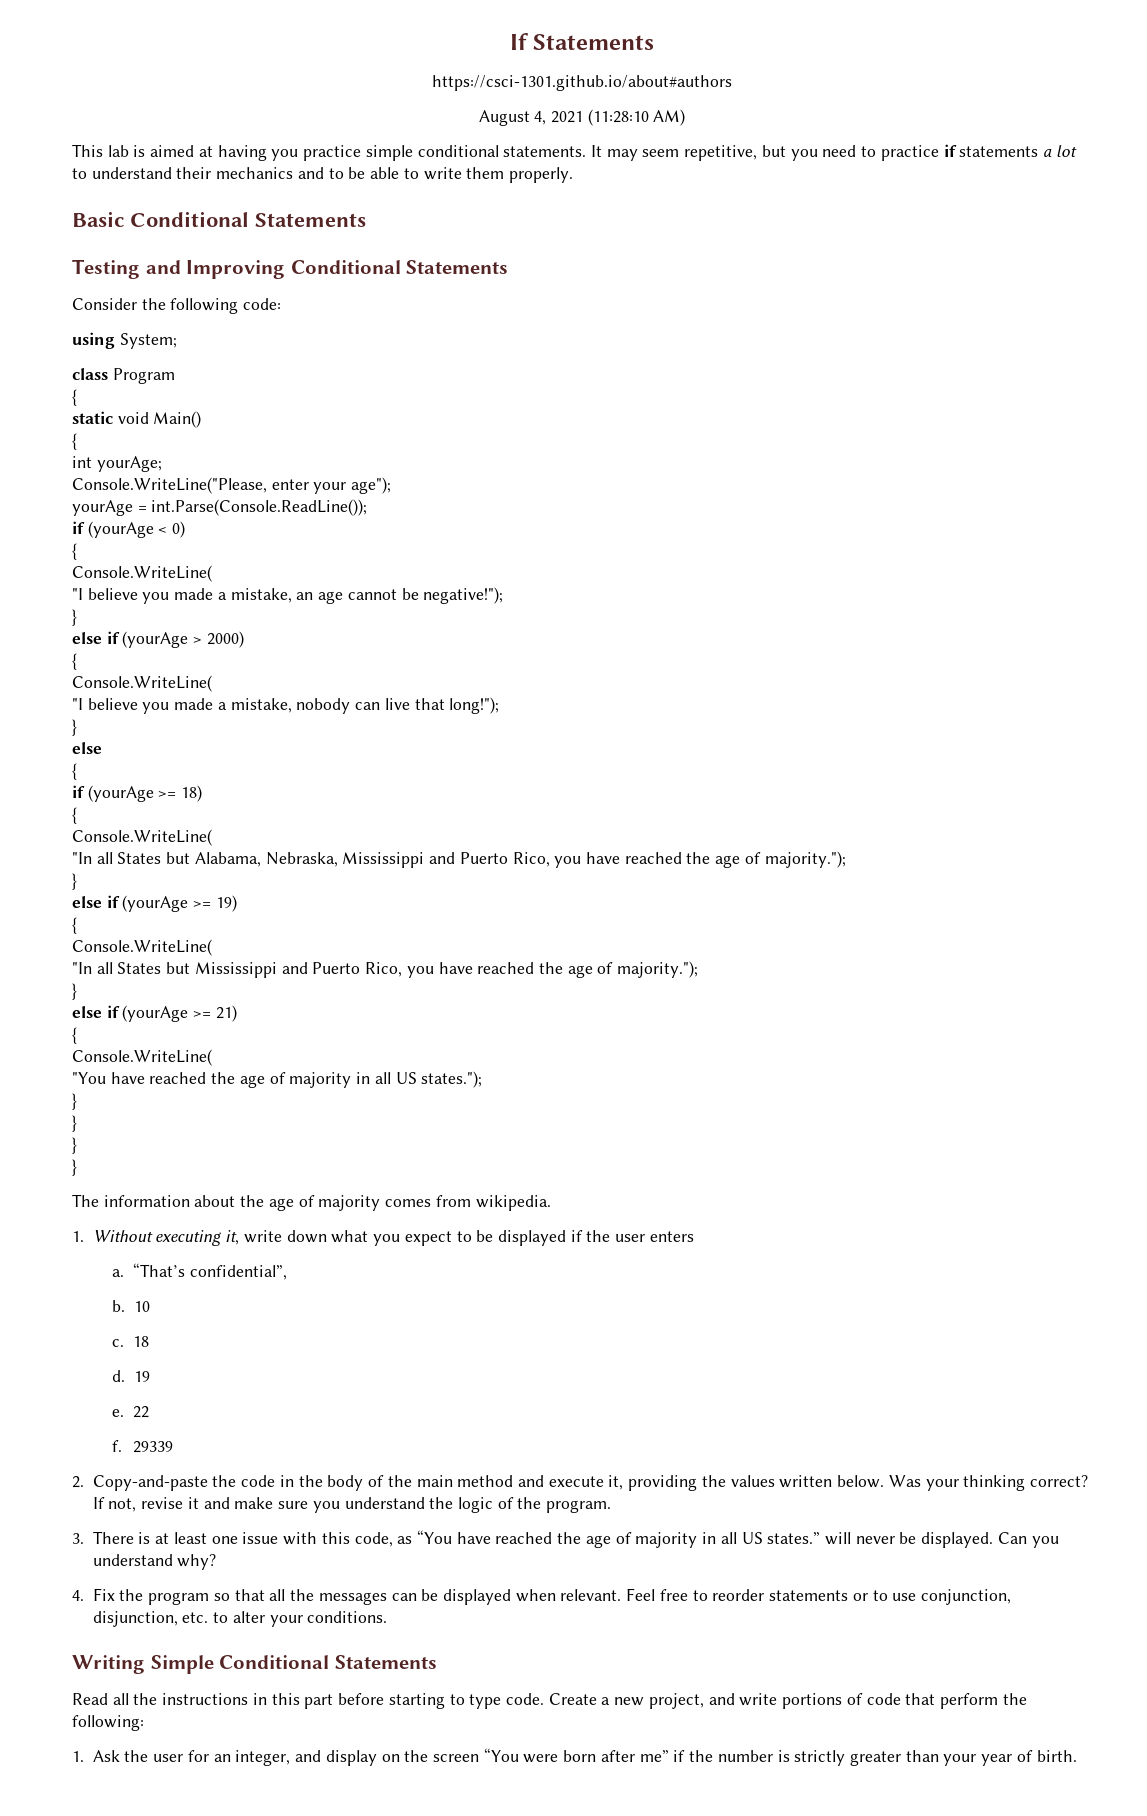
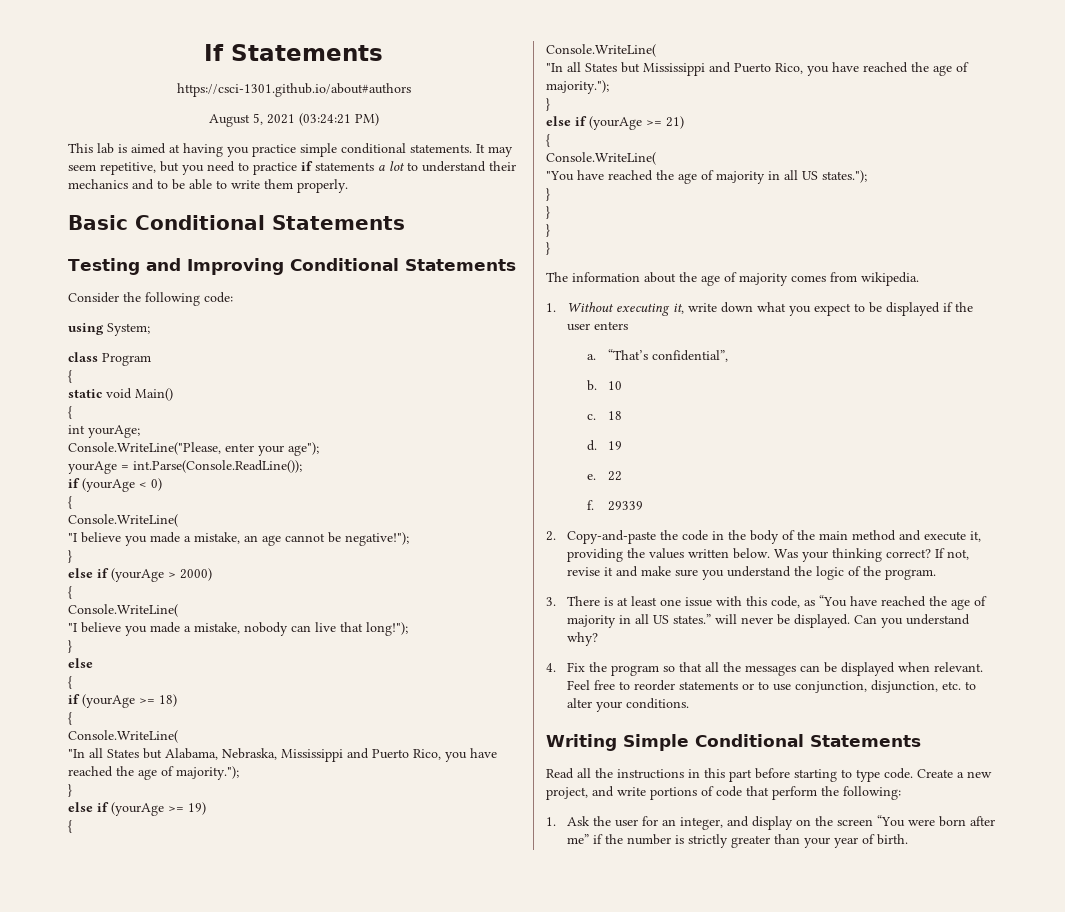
[534,109,686,126] 4, 2021 (11:28:10 AM) -> [252,113,379,126] 5, 2021 (03:24:21 PM)

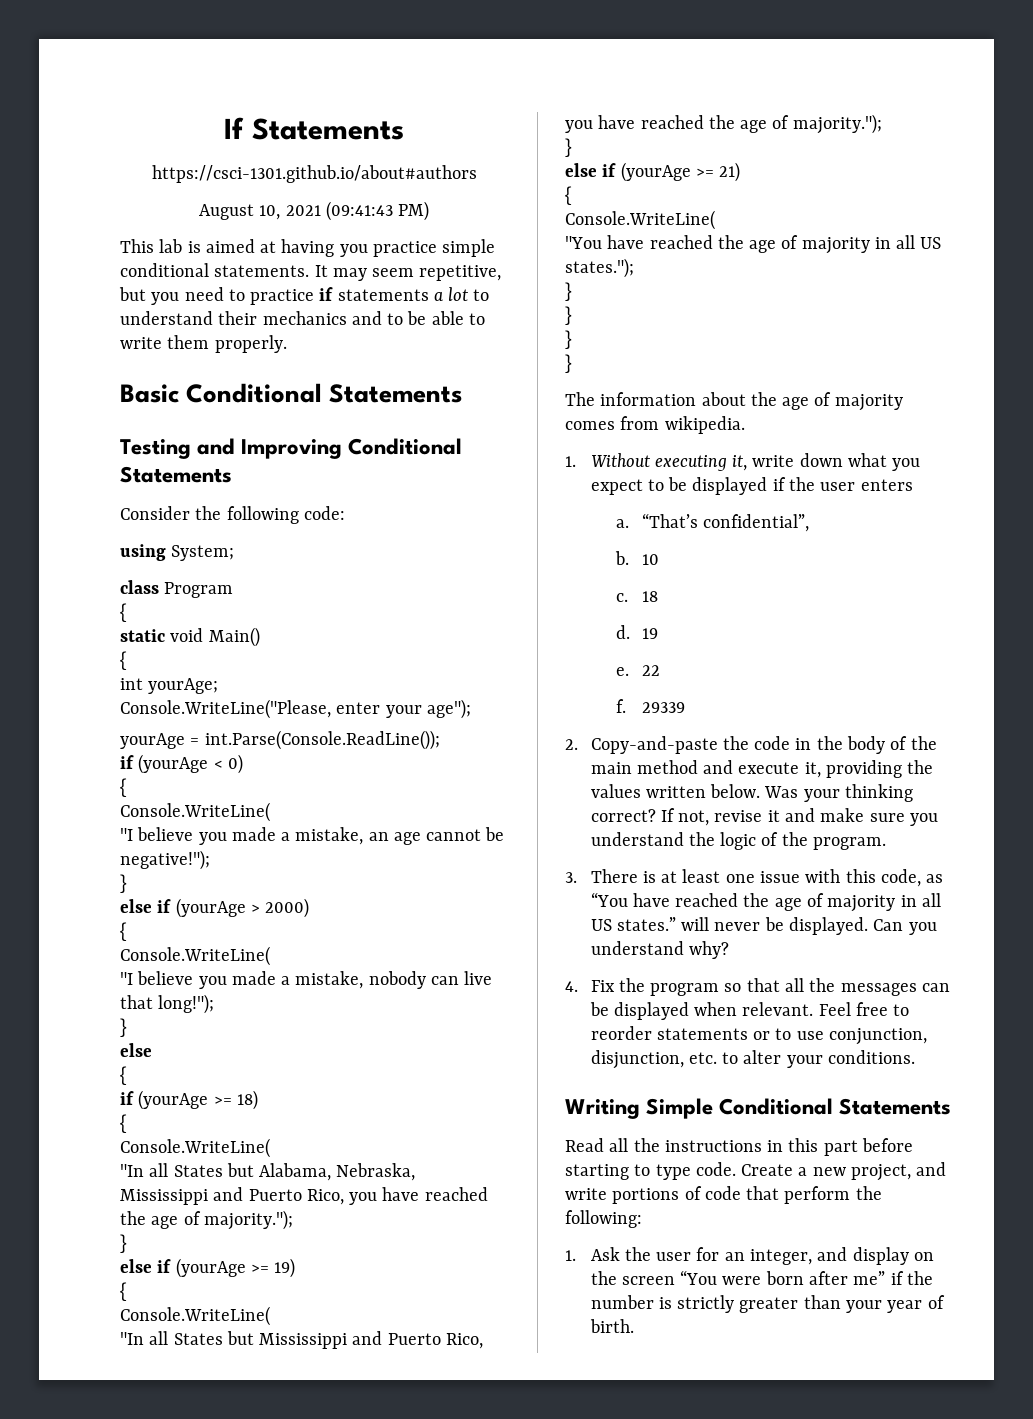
[252,113,351,126] 5, 2021 (03:24:21 -> [259,201,393,221] 10, 2021 (09:41:43

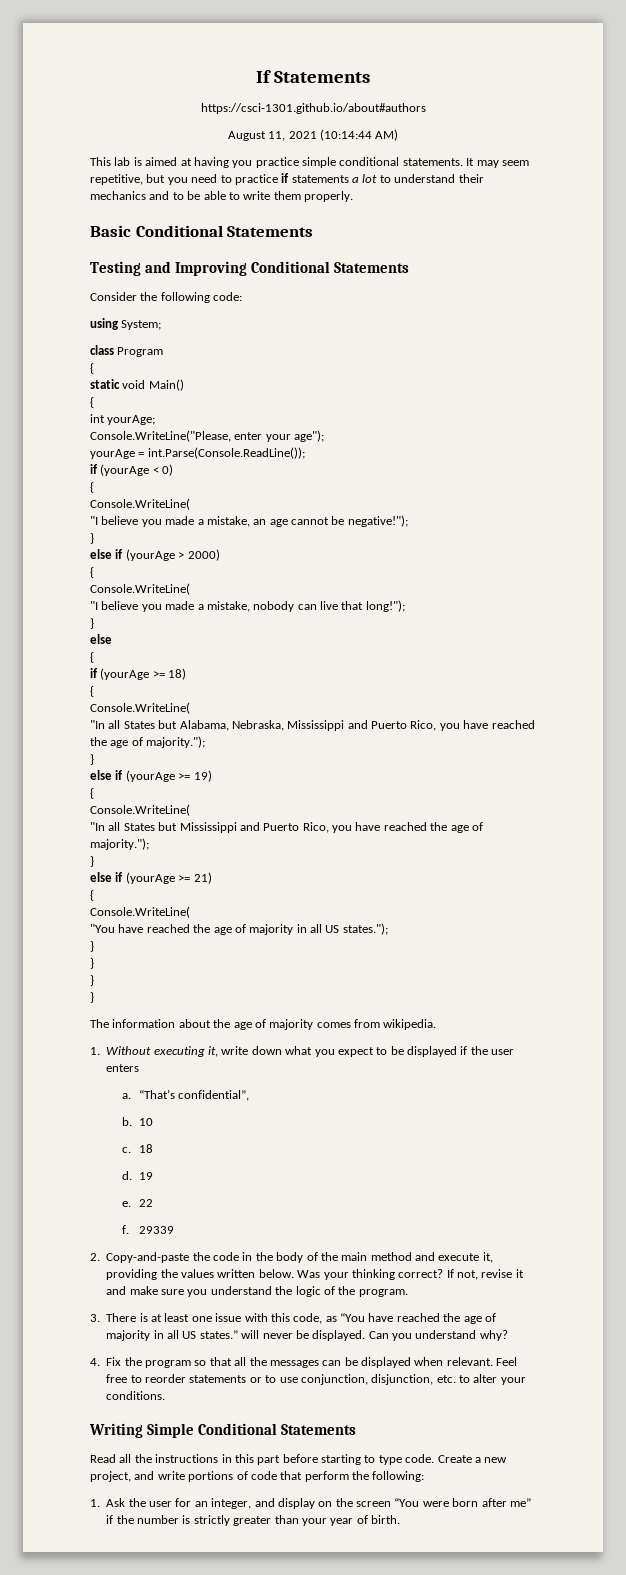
[259,201,430,221] 10, 2021 (09:41:43 PM) -> [268,129,399,141] 11, 2021 (10:14:44 AM)

